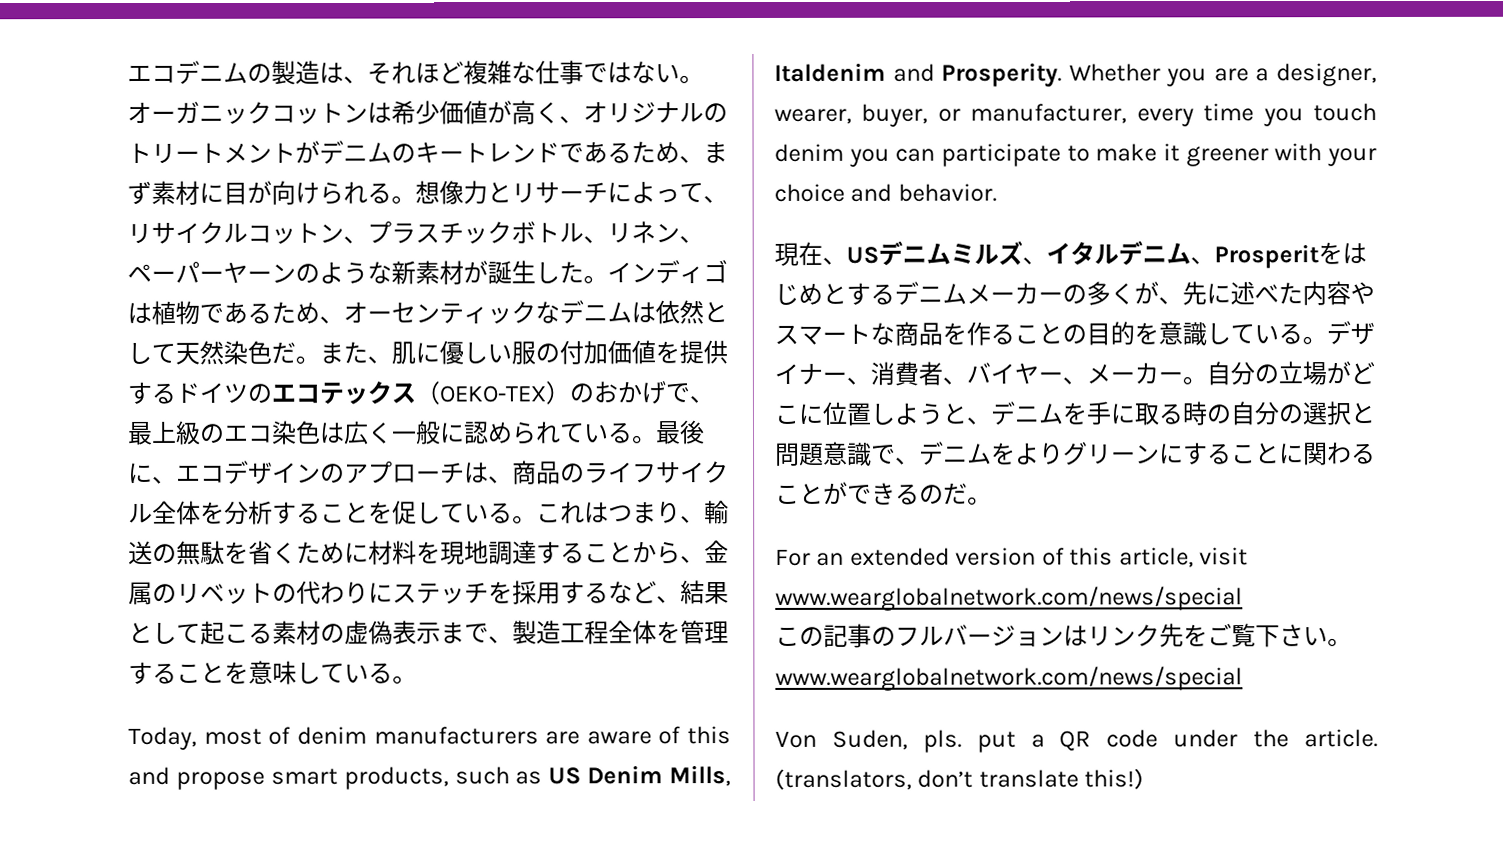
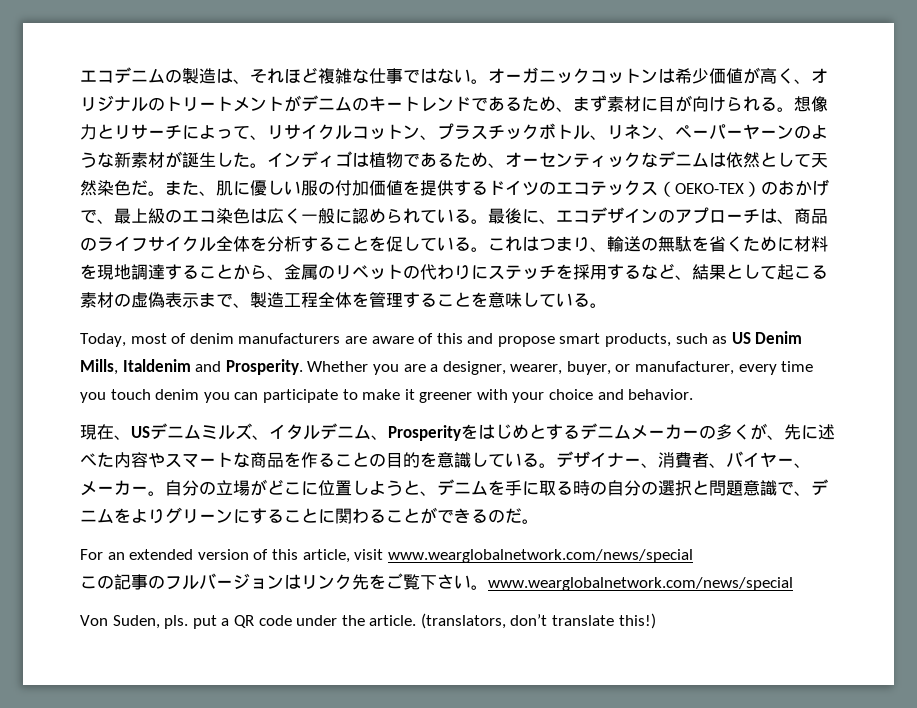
[1214,244,1319,269] Prosperit -> [388,425,461,441] Prosperity

